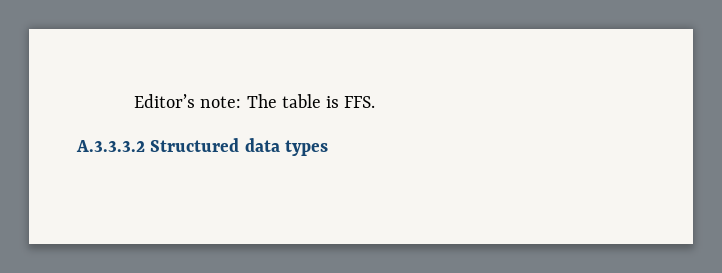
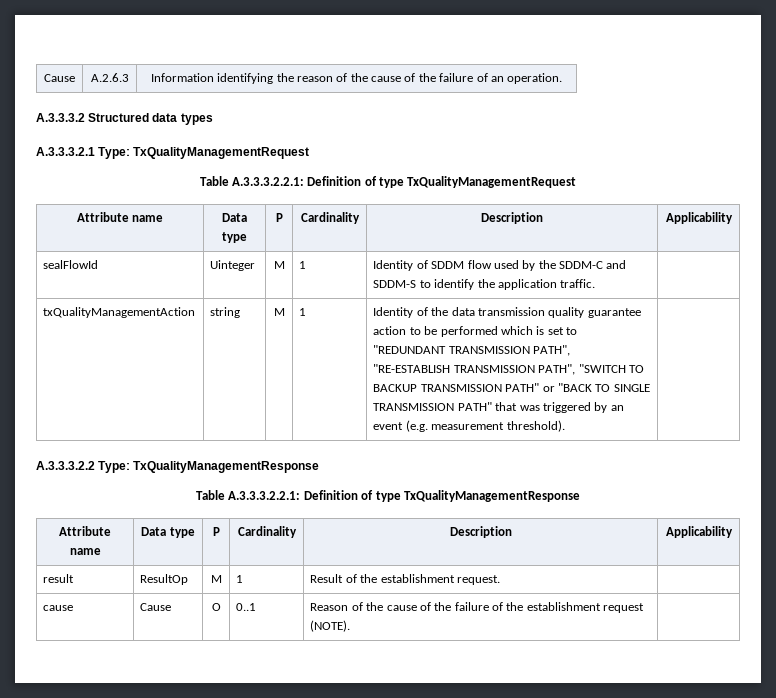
[134,94,376,108] [76,138,328,156] Editor’s note: The table is FFS. // A.3.3.3.2 Structured data types -> [44,74,75,82] [90,73,129,82] [150,73,563,84] [36,113,213,125] [36,147,310,159] [199,176,577,188] [76,212,164,222] [222,213,247,222] [222,232,247,243] [275,213,283,222] [300,212,360,224] [481,212,543,224] [665,212,733,224] [43,260,99,269] [210,260,256,271] [273,261,285,269] [299,261,307,269] [373,260,627,271] [373,279,596,290] [43,307,196,318] [210,307,241,318] [273,308,285,316] [299,308,307,316] [373,307,641,318] [373,326,578,337] [373,345,571,356] [373,364,644,375] [373,383,650,392] [373,402,624,413] [373,420,565,432] [36,461,320,473] [196,490,580,502] [59,526,111,536] [69,548,101,555] [141,527,195,538] [212,527,220,536] [237,526,297,538] [449,526,512,538] [665,526,733,538] [43,574,75,583] [140,574,189,585] [210,575,222,583] [236,575,244,583] [310,574,500,585] [43,605,74,611] [140,603,172,611] [211,603,221,611] [236,603,257,611] [310,602,645,613] [310,620,351,632] Cause | A.2.6.3 | Information identifying the reason of the cause of the failure of an operation. // A.3.3.3.2 Structured data types // A.3.3.3.2.1 Type: TxQualityManagementRequest // Table A.3.3.3.2.2.1: Definition of type TxQualityManagementRequest // Attribute name | Data type | P | Cardinality | Description | Applicability // sealFlowId | Uinteger | M | 1 | Identity of SDDM flow used by the SDDM-C and SDDM-S to identify the application traffic. | // txQualityManagementAction | string | M | 1 | Identity of the data transmission quality guarantee action to be performed which is set to "REDUNDANT TRANSMISSION PATH", "RE-ESTABLISH TRANSMISSION PATH", "SWITCH TO BACKUP TRANSMISSION PATH" or "BACK TO SINGLE TRANSMISSION PATH" that was triggered by an event (e.g. measurement threshold). | // A.3.3.3.2.2 Type: TxQualityManagementResponse // Table A.3.3.3.2.2.1: Definition of type TxQualityManagementResponse // Attribute name | Data type | P | Cardinality | Description | Applicability // result | ResultOp | M | 1 | Result of the establishment request. | // cause | Cause | O | 0..1 | Reason of the cause of the failure of the establishment request (NOTE). |

